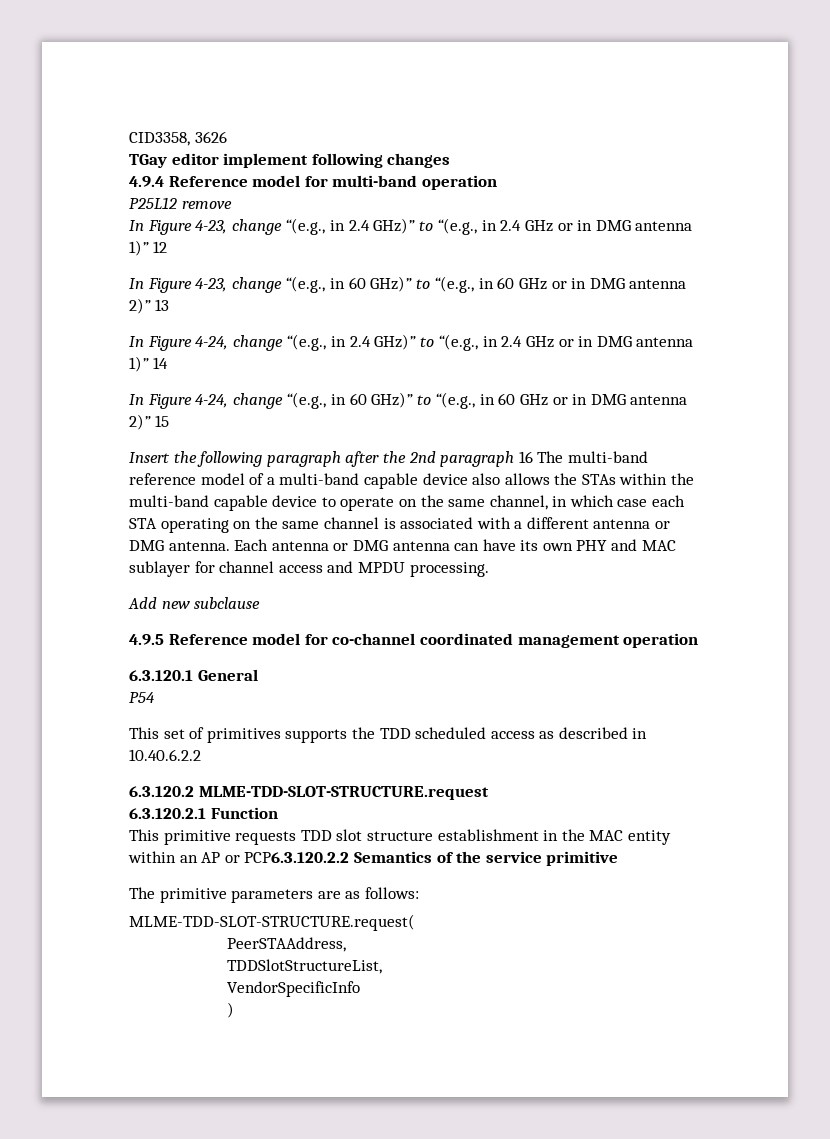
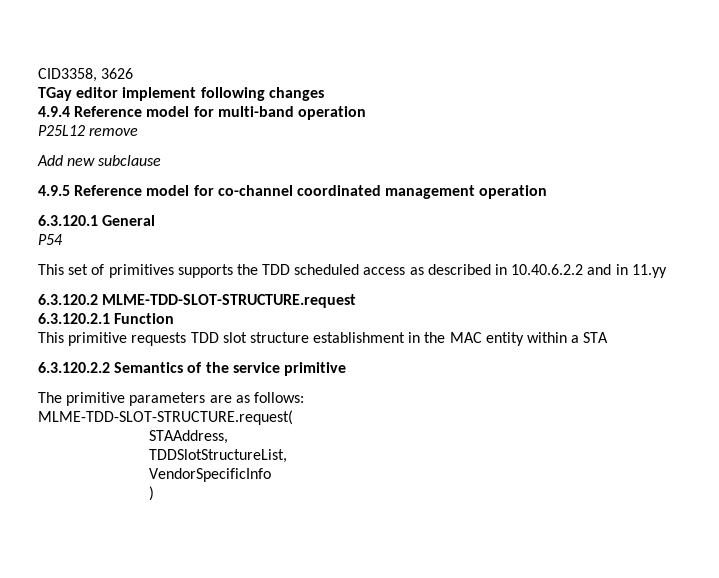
[129,218,693,235] [129,240,167,256] [129,276,687,293] [129,298,169,314] [129,334,694,351] [129,356,168,372] [129,392,688,409] [129,414,169,430] [129,451,648,467] [129,473,695,489] [129,495,686,511] [129,517,671,533] [129,539,676,551] [129,561,489,577] // In Figure 4-23, change “(e.g., in 2.4 GHz)” to “(e.g., in 2.4 GHz or in DMG antenna 1)” 12 // In Figure 4-23, change “(e.g., in 60 GHz)” to “(e.g., in 60 GHz or in DMG antenna 2)” 13 // In Figure 4-24, change “(e.g., in 2.4 GHz)” to “(e.g., in 2.4 GHz or in DMG antenna 1)” 14 // In Figure 4-24, change “(e.g., in 60 GHz)” to “(e.g., in 60 GHz or in DMG antenna 2)” 15 // Insert the following paragraph after the 2nd paragraph 16 The multi-band reference model of a multi-band capable device also allows the STAs within the multi-band capable device to operate on the same channel, in which case each STA operating on the same channel is associated with a different antenna or DMG antenna. Each antenna or DMG antenna can have its own PHY and MAC sublayer for channel access and MPDU processing. -> (139, 132) none
(201, 755) none -> [587,264,667,278] and in 11.yy
[179,852,350,863] an AP or PCP6.3.120.2.2 -> [571,332,609,343] [38,362,110,373] a STA // 6.3.120.2.2
[226,937,346,952] PeerSTAAddress, -> [148,430,228,444] STAAddress,

